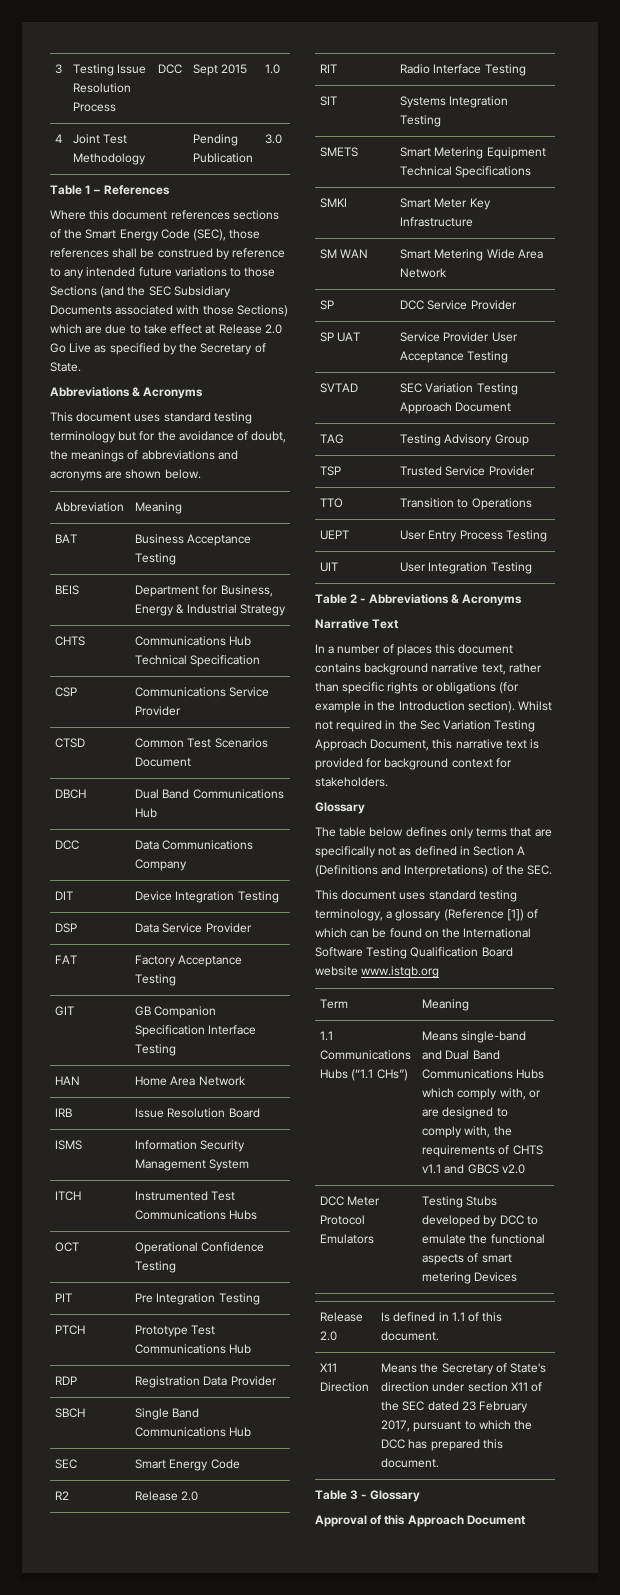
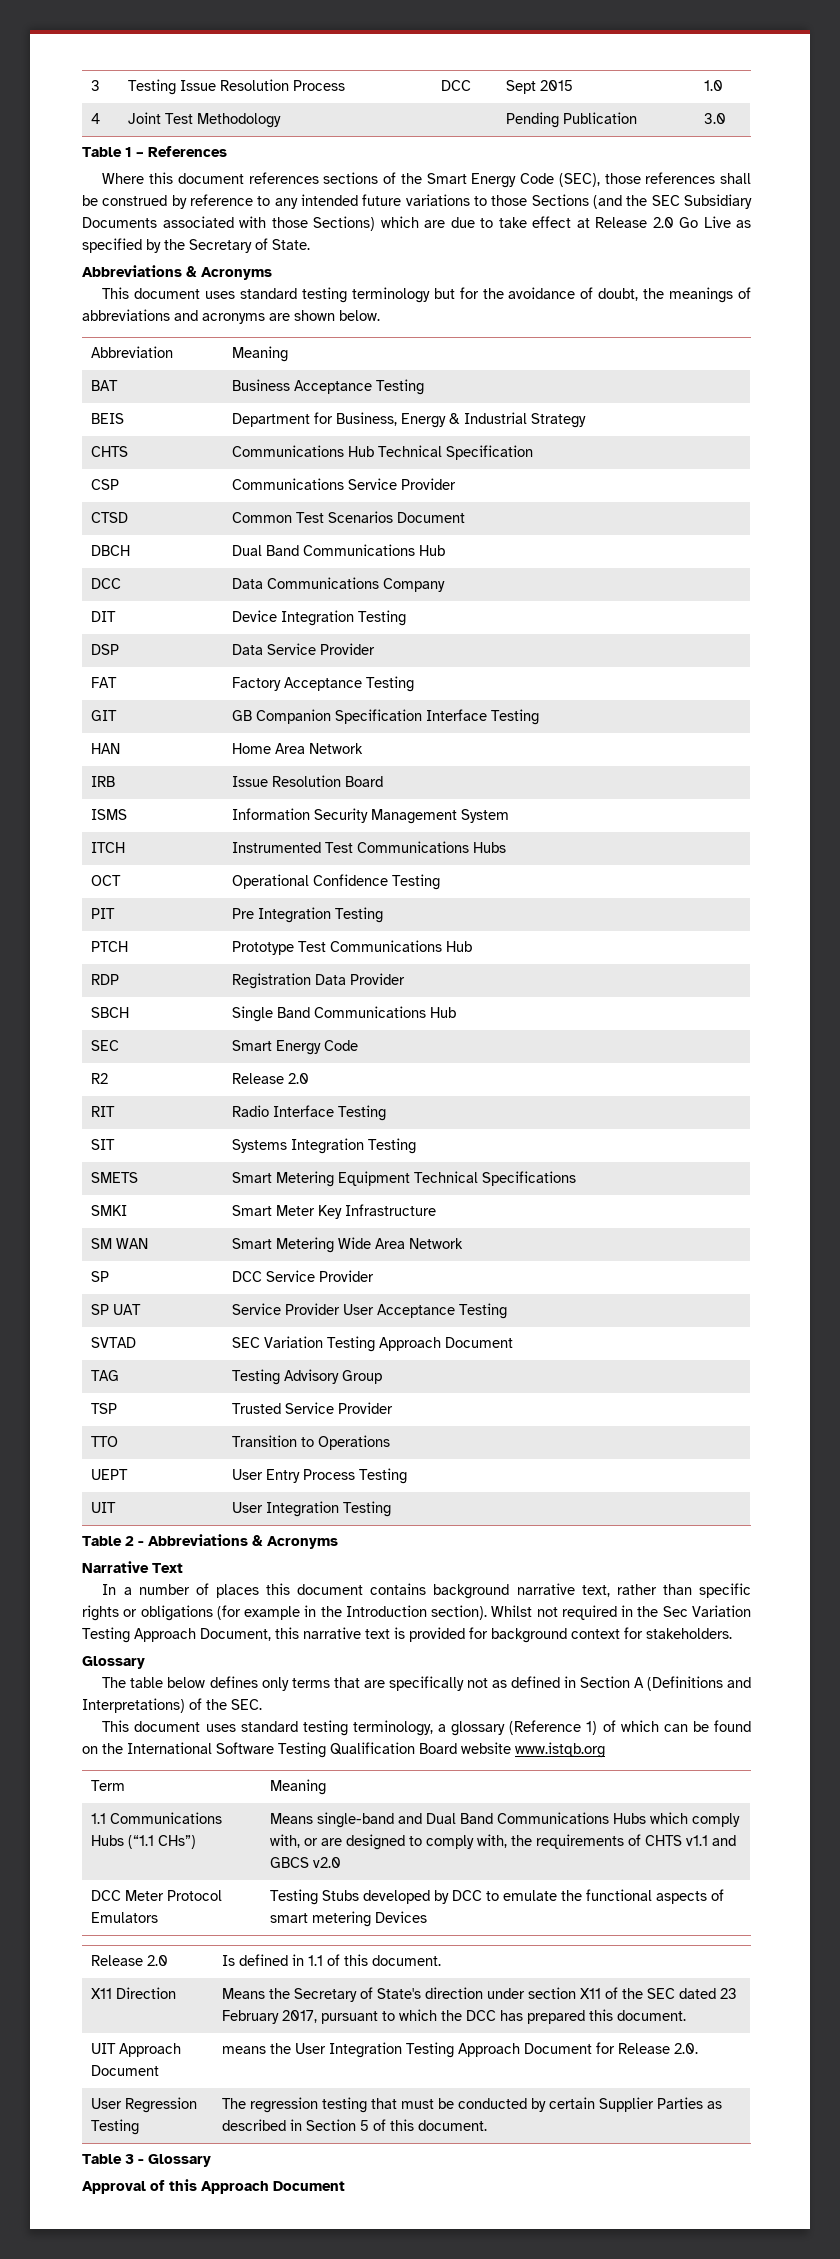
[506,909,524,921] [1]) -> [586,1721,598,1735] 1)
(440, 1463) none -> [91,2043,182,2057] [91,2065,160,2076] [222,2042,699,2058] [91,2097,198,2113] [91,2119,140,2135] [222,2097,723,2113] [222,2119,488,2131] // UIT Approach Document | means the User Integration Testing Approach Document for Release 2.0. // User Regression Testing | The regression testing that must be conducted by certain Supplier Parties as described in Section 5 of this document.

